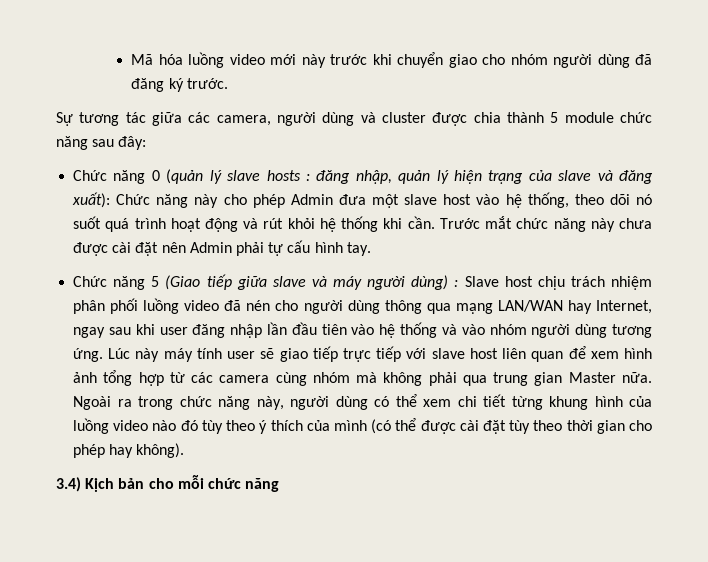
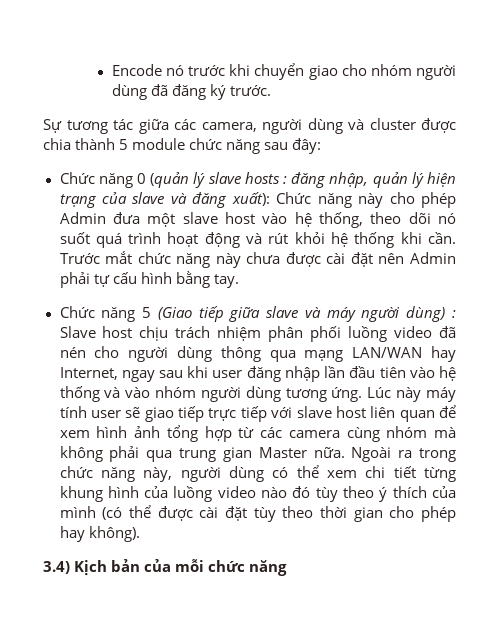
[131,52,326,68] Mã hóa luồng video mới này -> [111,64,185,76] Encode nó
(343, 247) none -> [175,271,210,288] bằng
[148,478,174,489] cho -> [144,559,172,572] của

